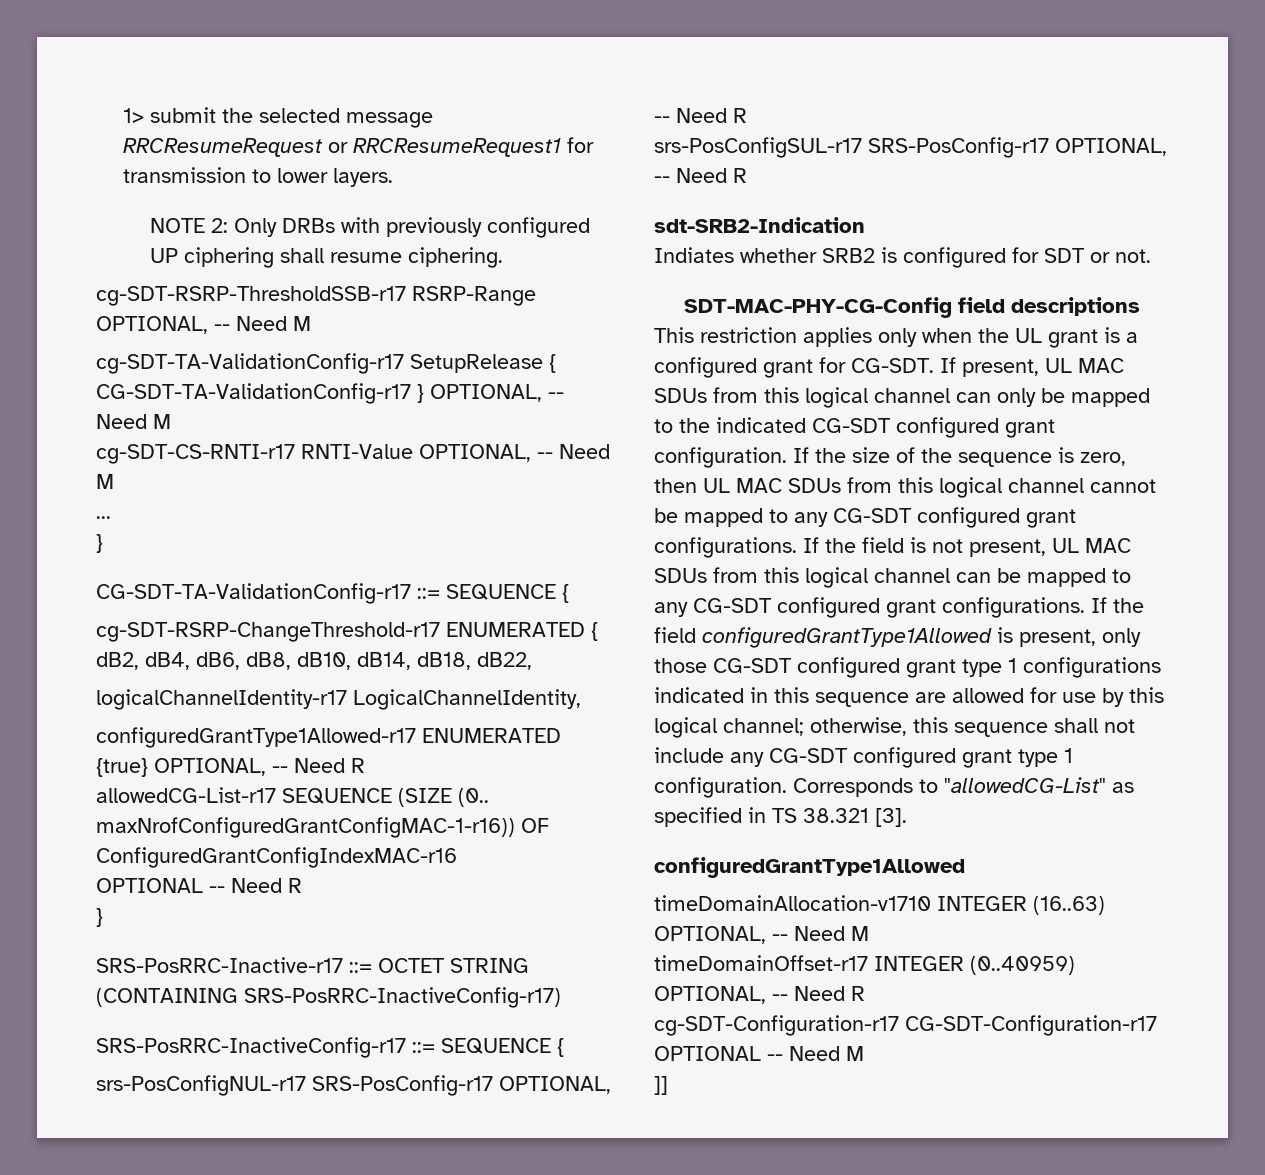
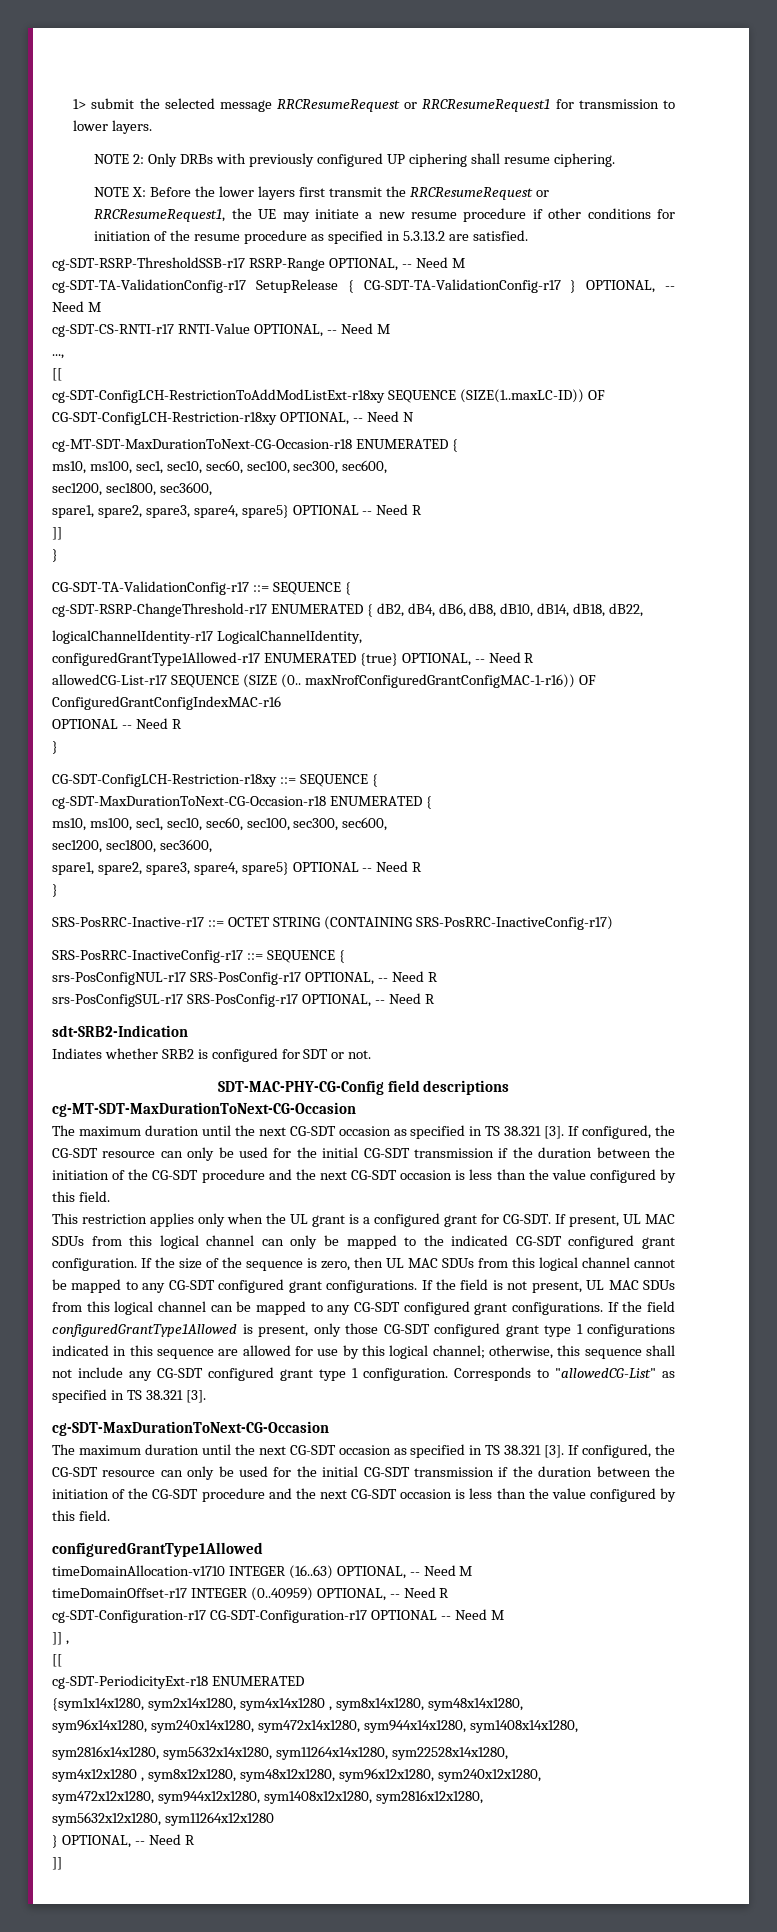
(503, 257) none -> [94,186,549,200] [94,208,675,222] [94,230,528,244] // NOTE X: Before the lower layers first transmit the RRCResumeRequest or RRCResumeRequest1, the UE may initiate a new resume procedure if other conditions for initiation of the resume procedure as specified in 5.3.13.2 are satisfied.
[96,516,111,519] ... -> [52,354,64,359] [52,368,62,381] [52,389,605,403] [52,411,414,425] [52,439,458,452] [52,460,388,474] [52,482,212,496] [52,504,423,518] [52,527,62,540] ..., // [[ // cg-SDT-ConfigLCH-RestrictionToAddModListExt-r18xy SEQUENCE (SIZE(1..maxLC-ID)) OF CG-SDT-ConfigLCH-Restriction-r18xy OPTIONAL, -- Need N // cg-MT-SDT-MaxDurationToNext-CG-Occasion-r18 ENUMERATED { // ms10, ms100, sec1, sec10, sec60, sec100, sec300, sec600, // sec1200, sec1800, sec3600, // spare1, spare2, spare3, spare4, spare5} OPTIONAL -- Need R // ]]
(103, 917) none -> [52,774,378,787] [52,796,432,809] [52,817,388,831] [52,839,212,853] [52,861,423,875] [52,884,58,897] // CG-SDT-ConfigLCH-Restriction-r18xy ::= SEQUENCE { // cg-SDT-MaxDurationToNext-CG-Occasion-r18 ENUMERATED { // ms10, ms100, sec1, sec10, sec60, sec100, sec300, sec600, // sec1200, sec1800, sec3600, // spare1, spare2, spare3, spare4, spare5} OPTIONAL -- Need R // }
(1140, 306) none -> [52,1102,356,1117] [52,1125,675,1139] [52,1147,675,1161] [52,1169,676,1183] [52,1191,110,1202] // cg-MT-SDT-MaxDurationToNext-CG-Occasion // The maximum duration until the next CG-SDT occasion as specified in TS 38.321 [3]. If configured, the CG-SDT resource can only be used for the initial CG-SDT transmission if the duration between the initiation of the CG-SDT procedure and the next CG-SDT occasion is less than the value configured by this field.
(907, 817) none -> [52,1421,329,1436] [52,1444,675,1458] [52,1466,675,1480] [52,1488,676,1502] [52,1510,110,1521] // cg-SDT-MaxDurationToNext-CG-Occasion // The maximum duration until the next CG-SDT occasion as specified in TS 38.321 [3]. If configured, the CG-SDT resource can only be used for the initial CG-SDT transmission if the duration between the initiation of the CG-SDT procedure and the next CG-SDT occasion is less than the value configured by this field.
(864, 1053) none -> [52,1632,69,1645] [52,1654,62,1667] [52,1675,304,1689] [52,1698,523,1711] [52,1719,578,1733] [52,1746,508,1760] [52,1768,541,1782] [52,1790,483,1804] [52,1812,274,1826] [52,1834,195,1848] // ]] , // [[ // cg-SDT-PeriodicityExt-r18 ENUMERATED // {sym1x14x1280, sym2x14x1280, sym4x14x1280 , sym8x14x1280, sym48x14x1280, // sym96x14x1280, sym240x14x1280, sym472x14x1280, sym944x14x1280, sym1408x14x1280, // sym2816x14x1280, sym5632x14x1280, sym11264x14x1280, sym22528x14x1280, // sym4x12x1280 , sym8x12x1280, sym48x12x1280, sym96x12x1280, sym240x12x1280, // sym472x12x1280, sym944x12x1280, sym1408x12x1280, sym2816x12x1280, // sym5632x12x1280, sym11264x12x1280 // } OPTIONAL, -- Need R

